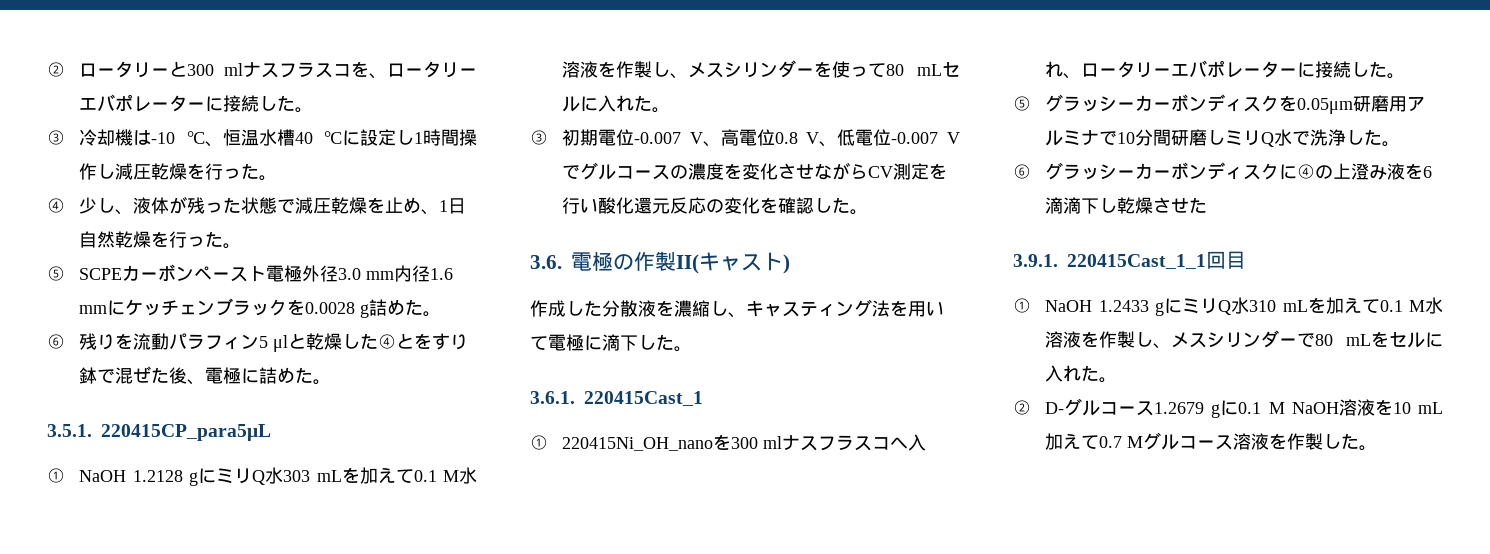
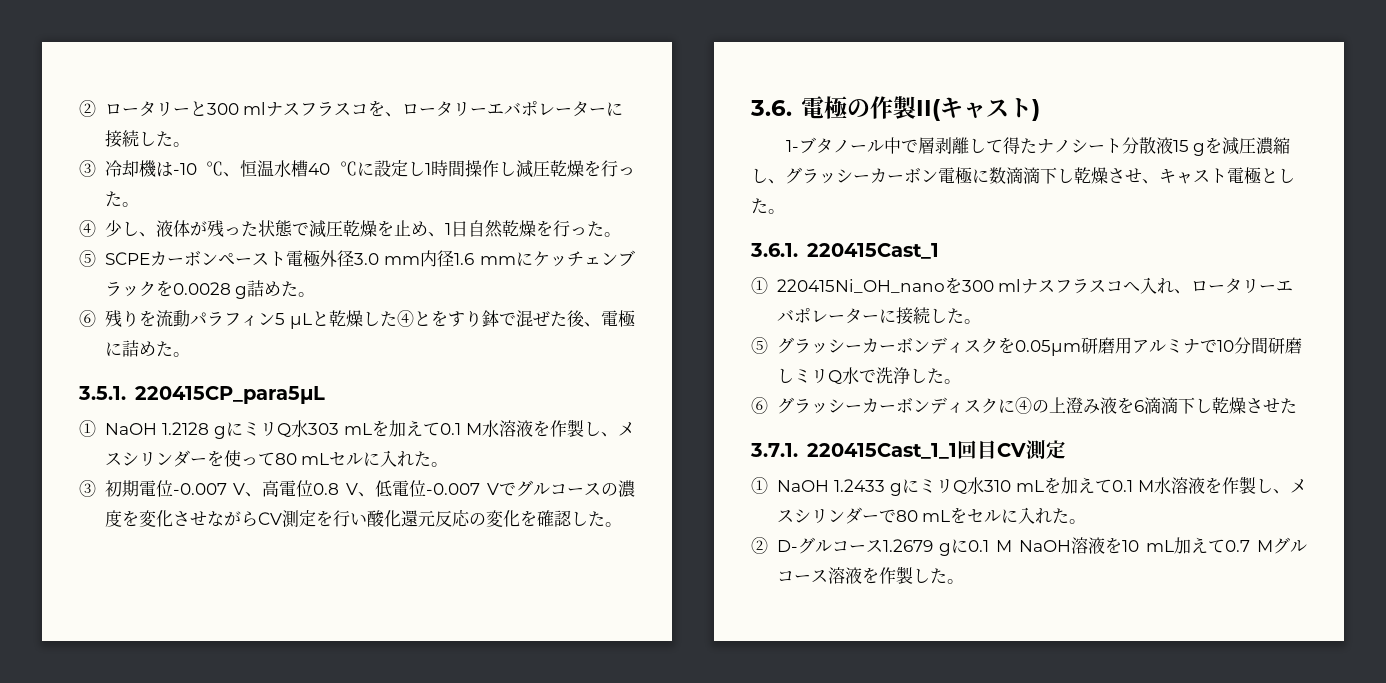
[273,335,289,352] μl -> [290,313,312,329] μL
[530,299,944,318] [530,334,638,351] 作成した分散液を濃縮し、キャスティング法を用いて電極に滴下 -> [785,137,1291,156] [751,167,1278,184] 1-ブタノール中で層剥離して得たナノシート分散液15 gを減圧濃縮し、グラッシーカーボン電極に数滴滴下し乾燥させ、キャスト電極と
[1013,254,1058,267] 3.9.1. -> [750,443,798,457] 3.7.1.
(1246, 260) none -> [996,440,1066,460] CV測定

